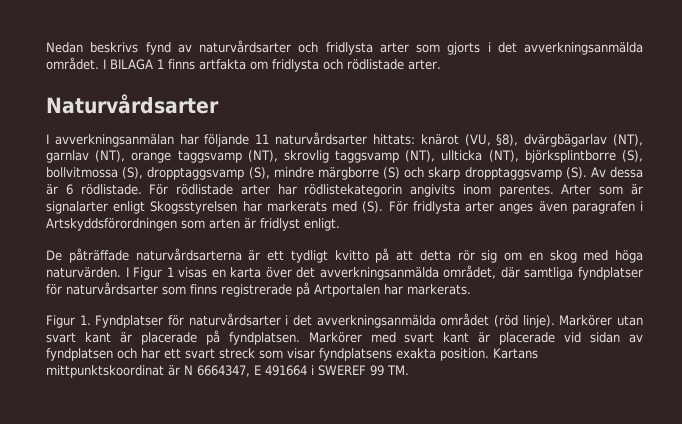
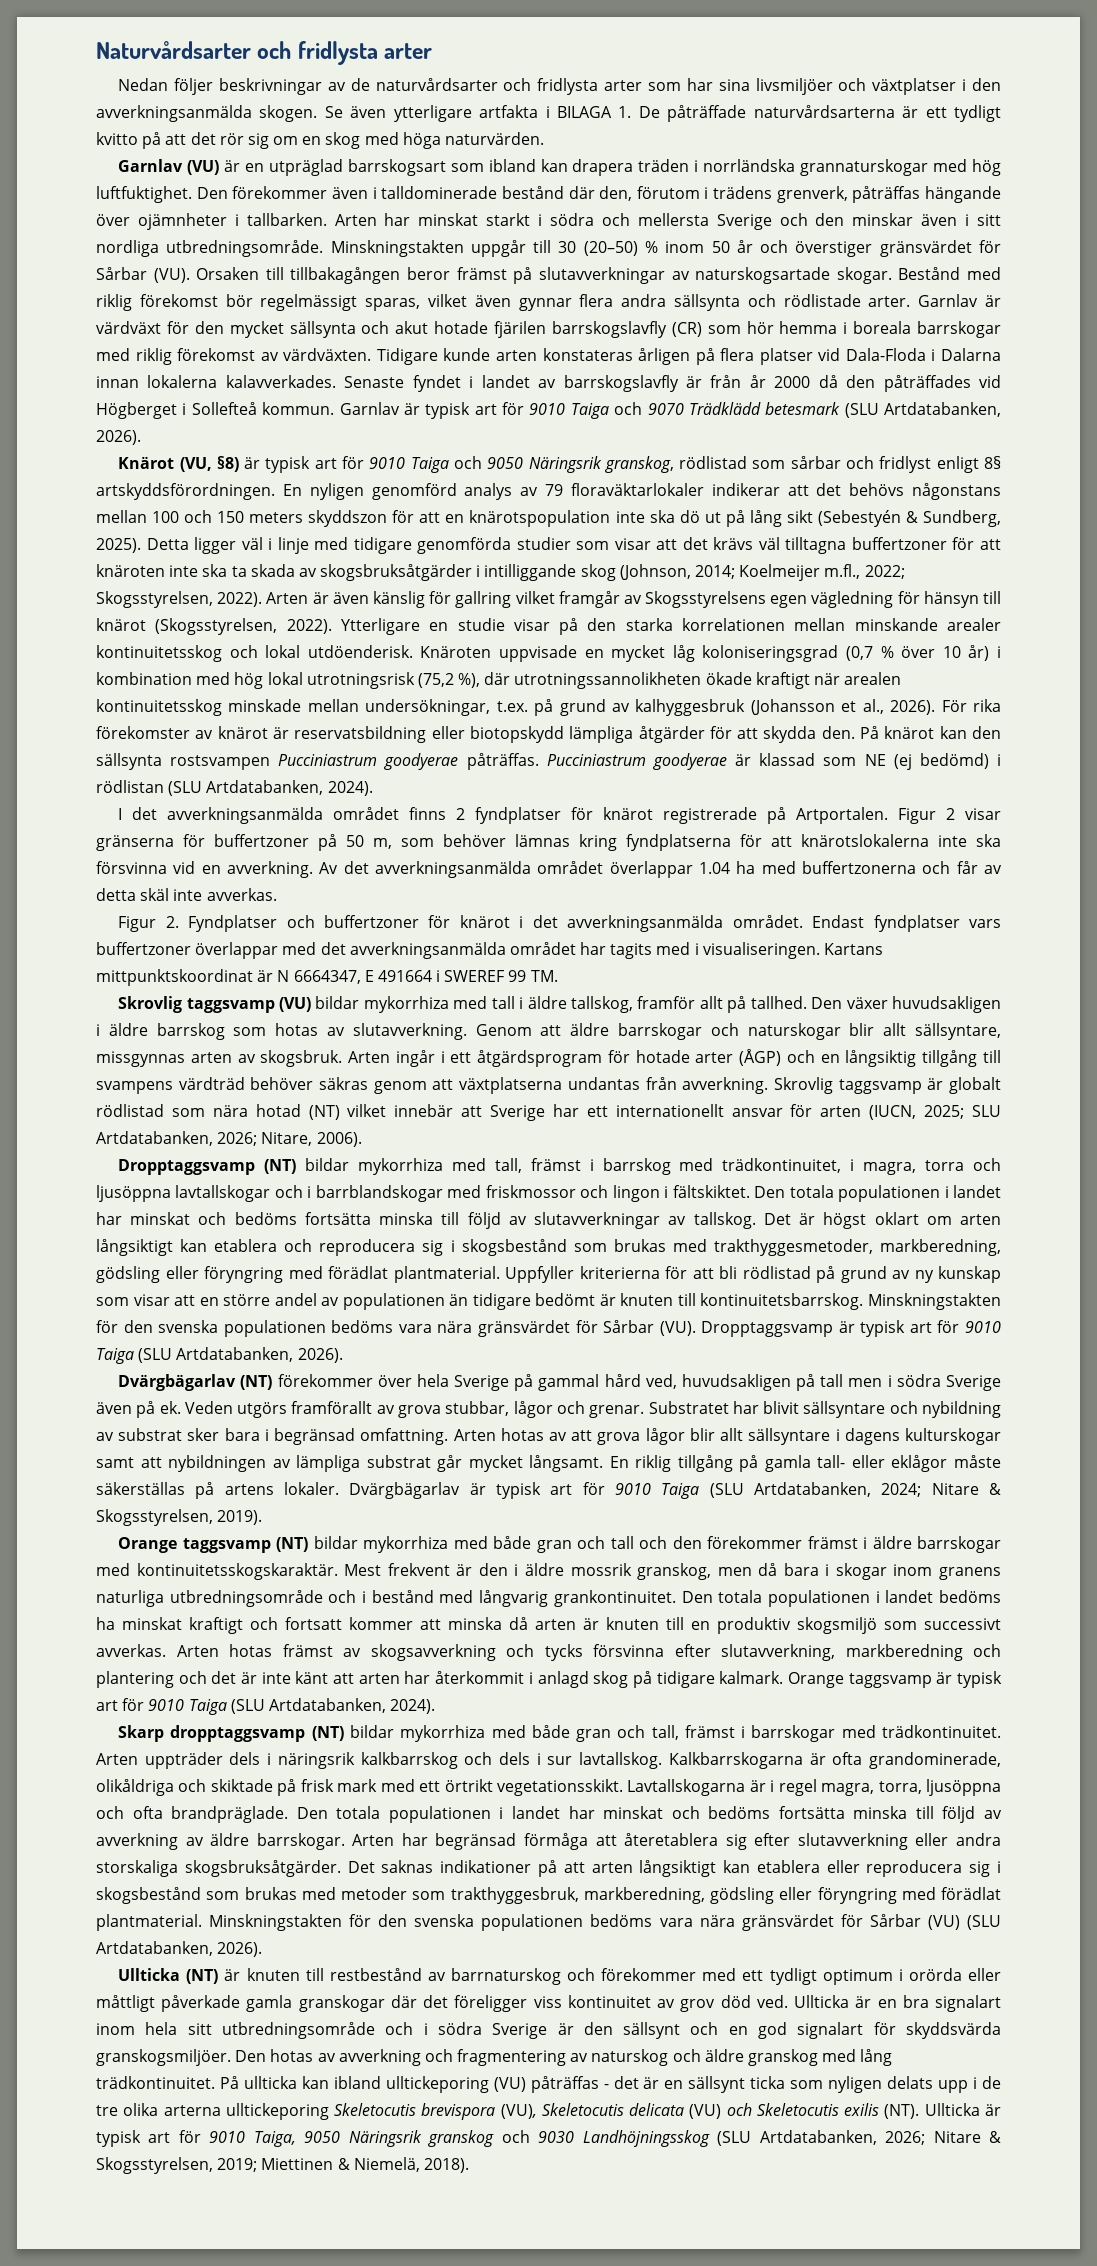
[46,42,192,55] Nedan beskrivs fynd av -> [96,41,433,65] [118,78,370,95] Naturvårdsarter och fridlysta arter // Nedan följer beskrivningar av de
[447,42,643,55] [46,57,441,72] [46,94,219,114] [46,132,643,147] [46,150,643,163] [46,167,643,180] [46,184,643,197] [46,201,643,214] [46,218,340,231] gjorts i det avverkningsanmälda området. I BILAGA 1 finns artfakta om fridlysta och rödlistade arter. // Naturvårdsarter // I avverkningsanmälan har följande 11 naturvårdsarter hittats: knärot (VU, §8), dvärgbägarlav (NT), garnlav (NT), orange taggsvamp (NT), skrovlig taggsvamp (NT), ullticka (NT), björksplintborre (S), bollvitmossa (S), dropptaggsvamp (S), mindre märgborre (S) och skarp dropptaggsvamp (S). Av dessa är 6 rödlistade. För rödlistade arter har rödlistekategorin angivits inom parentes. Arter som är signalarter enligt Skogsstyrelsen har markerats med (S). För fridlysta arter anges även paragrafen i Artskyddsförordningen som arten är fridlyst enligt. // -> [686,78,1002,95] [96,105,632,122] har sina livsmiljöer och växtplatser i den avverkningsanmälda skogen. Se även ytterligare artfakta i BILAGA 1.
[419,250,451,261] detta -> [190,132,216,145] det
[125,265,644,280] [46,282,471,297] [46,313,643,328] [46,330,644,345] [46,348,489,361] I Figur 1 visas en karta över det avverkningsanmälda området, där samtliga fyndplatser för naturvårdsarter som finns registrerade på Artportalen har markerats. // Figur 1. Fyndplatser för naturvårdsarter i det avverkningsanmälda området (röd linje). Markörer utan svart kant är placerade på fyndplatsen. Markörer med svart kant är placerade vid sidan av fyndplatsen och har ett svart streck som visar fyndplatsens exakta position. -> [118,159,1001,176] [96,186,1001,203] [96,213,1002,230] [96,240,1002,257] [96,267,1002,284] [96,294,1001,311] [96,321,1001,338] [96,348,1001,365] [96,375,1001,392] [96,402,1001,419] [96,430,141,445] [118,456,1001,473] [96,483,1002,500] [96,510,1002,527] [96,537,1001,554] [96,564,905,581] [96,591,1001,608] [96,618,1001,635] [96,645,1002,662] [96,672,902,689] [96,699,1002,716] [96,726,1001,743] [96,753,1002,770] [96,780,373,796] [118,807,1001,824] [96,834,1001,851] [96,861,1003,878] [96,888,277,901] [118,915,1001,932] [96,942,820,959] // Garnlav (VU) är en utpräglad barrskogsart som ibland kan drapera träden i norrländska grannaturskogar med hög luftfuktighet. Den förekommer även i talldominerade bestånd där den, förutom i trädens grenverk, påträffas hängande över ojämnheter i tallbarken. Arten har minskat starkt i södra och mellersta Sverige och den minskar även i sitt nordliga utbredningsområde. Minskningstakten uppgår till 30 (20–50) % inom 50 år och överstiger gränsvärdet för Sårbar (VU). Orsaken till tillbakagången beror främst på slutavverkningar av naturskogsartade skogar. Bestånd med riklig förekomst bör regelmässigt sparas, vilket även gynnar flera andra sällsynta och rödlistade arter. Garnlav är värdväxt för den mycket sällsynta och akut hotade fjärilen barrskogslavfly (CR) som hör hemma i boreala barrskogar med riklig förekomst av värdväxten. Tidigare kunde arten konstateras årligen på flera platser vid Dala-Floda i Dalarna innan lokalerna kalavverkades. Senaste fyndet i landet av barrskogslavfly är från år 2000 då den påträffades vid Högberget i Sollefteå kommun. Garnlav är typisk art för 9010 Taiga och 9070 Trädklädd betesmark (SLU Artdatabanken, 2026). // Knärot (VU, §8) är typisk art för 9010 Taiga och 9050 Näringsrik granskog, rödlistad som sårbar och fridlyst enligt 8§ artskyddsförordningen. En nyligen genomförd analys av 79 floraväktarlokaler indikerar att det behövs någonstans mellan 100 och 150 meters skyddszon för att en knärotspopulation inte ska dö ut på lång sikt (Sebestyén & Sundberg, 2025). Detta ligger väl i linje med tidigare genomförda studier som visar att det krävs väl tilltagna buffertzoner för att knäroten inte ska ta skada av skogsbruksåtgärder i intilliggande skog (Johnson, 2014; Koelmeijer m.fl., 2022; Skogsstyrelsen, 2022). Arten är även känslig för gallring vilket framgår av Skogsstyrelsens egen vägledning för hänsyn till knärot (Skogsstyrelsen, 2022). Ytterligare en studie visar på den starka korrelationen mellan minskande arealer kontinuitetsskog och lokal utdöenderisk. Knäroten uppvisade en mycket låg koloniseringsgrad (0,7 % över 10 år) i kombination med hög lokal utrotningsrisk (75,2 %), där utrotningssannolikheten ökade kraftigt när arealen kontinuitetsskog minskade mellan undersökningar, t.ex. på grund av kalhyggesbruk (Johansson et al., 2026). För rika förekomster av knärot är reservatsbildning eller biotopskydd lämpliga åtgärder för att skydda den. På knärot kan den sällsynta rostsvampen Pucciniastrum goodyerae påträffas. Pucciniastrum goodyerae är klassad som NE (ej bedömd) i rödlistan (SLU Artdatabanken, 2024). // I det avverkningsanmälda området finns 2 fyndplatser för knärot registrerade på Artportalen. Figur 2 visar gränserna för buffertzoner på 50 m, som behöver lämnas kring fyndplatserna för att knärotslokalerna inte ska försvinna vid en avverkning. Av det avverkningsanmälda området överlappar 1.04 ha med buffertzonerna och får av detta skäl inte avverkas. // Figur 2. Fyndplatser och buffertzoner för knärot i det avverkningsanmälda området. Endast fyndplatser vars buffertzoner överlappar med det avverkningsanmälda området har tagits med i visualiseringen.
(409, 370) none -> [118,996,1002,1013] [96,1023,1001,1040] [96,1049,1001,1067] [96,1077,1002,1094] [96,1104,1001,1121] [96,1131,362,1147] [118,1158,1001,1175] [96,1185,1002,1202] [96,1212,1002,1229] [96,1239,1002,1256] [96,1266,1001,1283] [96,1293,1001,1310] [96,1320,1001,1337] [96,1347,343,1364] [118,1374,1002,1391] [96,1401,1001,1418] [96,1428,1001,1445] [96,1455,1001,1472] [96,1482,1002,1499] [96,1509,263,1526] [118,1536,1002,1553] [96,1563,1001,1580] [96,1590,1002,1607] [96,1617,1001,1634] [96,1644,1001,1661] [96,1671,1003,1688] [96,1698,436,1715] [118,1725,1002,1742] [96,1752,1001,1769] [96,1779,1001,1796] [96,1806,1002,1823] [96,1833,1001,1850] [96,1860,1002,1877] [96,1887,1001,1904] [96,1914,1002,1931] [96,1941,263,1957] [118,1968,1002,1985] [96,1995,1002,2012] [96,2022,1001,2039] [96,2049,893,2066] [96,2076,1001,2093] [96,2103,1001,2120] [96,2130,1001,2147] [96,2157,469,2174] // Skrovlig taggsvamp (VU) bildar mykorrhiza med tall i äldre tallskog, framför allt på tallhed. Den växer huvudsakligen i äldre barrskog som hotas av slutavverkning. Genom att äldre barrskogar och naturskogar blir allt sällsyntare, missgynnas arten av skogsbruk. Arten ingår i ett åtgärdsprogram för hotade arter (ÅGP) och en långsiktig tillgång till svampens värdträd behöver säkras genom att växtplatserna undantas från avverkning. Skrovlig taggsvamp är globalt rödlistad som nära hotad (NT) vilket innebär att Sverige har ett internationellt ansvar för arten (IUCN, 2025; SLU Artdatabanken, 2026; Nitare, 2006). // Dropptaggsvamp (NT) bildar mykorrhiza med tall, främst i barrskog med trädkontinuitet, i magra, torra och ljusöppna lavtallskogar och i barrblandskogar med friskmossor och lingon i fältskiktet. Den totala populationen i landet har minskat och bedöms fortsätta minska till följd av slutavverkningar av tallskog. Det är högst oklart om arten långsiktigt kan etablera och reproducera sig i skogsbestånd som brukas med trakthyggesmetoder, markberedning, gödsling eller föryngring med förädlat plantmaterial. Uppfyller kriterierna för att bli rödlistad på grund av ny kunskap som visar att en större andel av populationen än tidigare bedömt är knuten till kontinuitetsbarrskog. Minskningstakten för den svenska populationen bedöms vara nära gränsvärdet för Sårbar (VU). Dropptaggsvamp är typisk art för 9010 Taiga (SLU Artdatabanken, 2026). // Dvärgbägarlav (NT) förekommer över hela Sverige på gammal hård ved, huvudsakligen på tall men i södra Sverige även på ek. Veden utgörs framförallt av grova stubbar, lågor och grenar. Substratet har blivit sällsyntare och nybildning av substrat sker bara i begränsad omfattning. Arten hotas av att grova lågor blir allt sällsyntare i dagens kulturskogar samt att nybildningen av lämpliga substrat går mycket långsamt. En riklig tillgång på gamla tall- eller eklågor måste säkerställas på artens lokaler. Dvärgbägarlav är typisk art för 9010 Taiga (SLU Artdatabanken, 2024; Nitare & Skogsstyrelsen, 2019). // Orange taggsvamp (NT) bildar mykorrhiza med både gran och tall och den förekommer främst i äldre barrskogar med kontinuitetsskogskaraktär. Mest frekvent är den i äldre mossrik granskog, men då bara i skogar inom granens naturliga utbredningsområde och i bestånd med långvarig grankontinuitet. Den totala populationen i landet bedöms ha minskat kraftigt och fortsatt kommer att minska då arten är knuten till en produktiv skogsmiljö som successivt avverkas. Arten hotas främst av skogsavverkning och tycks försvinna efter slutavverkning, markberedning och plantering och det är inte känt att arten har återkommit i anlagd skog på tidigare kalmark. Orange taggsvamp är typisk art för 9010 Taiga (SLU Artdatabanken, 2024). // Skarp dropptaggsvamp (NT) bildar mykorrhiza med både gran och tall, främst i barrskogar med trädkontinuitet. Arten uppträder dels i näringsrik kalkbarrskog och dels i sur lavtallskog. Kalkbarrskogarna är ofta grandominerade, olikåldriga och skiktade på frisk mark med ett örtrikt vegetationsskikt. Lavtallskogarna är i regel magra, torra, ljusöppna och ofta brandpräglade. Den totala populationen i landet har minskat och bedöms fortsätta minska till följd av avverkning av äldre barrskogar. Arten har begränsad förmåga att återetablera sig efter slutavverkning eller andra storskaliga skogsbruksåtgärder. Det saknas indikationer på att arten långsiktigt kan etablera eller reproducera sig i skogsbestånd som brukas med metoder som trakthyggesbruk, markberedning, gödsling eller föryngring med förädlat plantmaterial. Minskningstakten för den svenska populationen bedöms vara nära gränsvärdet för Sårbar (VU) (SLU Artdatabanken, 2026). // Ullticka (NT) är knuten till restbestånd av barrnaturskog och förekommer med ett tydligt optimum i orörda eller måttligt påverkade gamla granskogar där det föreligger viss kontinuitet av grov död ved. Ullticka är en bra signalart inom hela sitt utbredningsområde och i södra Sverige är den sällsynt och en god signalart för skyddsvärda granskogsmiljöer. Den hotas av avverkning och fragmentering av naturskog och äldre granskog med lång trädkontinuitet. På ullticka kan ibland ulltickeporing (VU) påträffas - det är en sällsynt ticka som nyligen delats upp i de tre olika arterna ulltickeporing Skeletocutis brevispora (VU), Skeletocutis delicata (VU) och Skeletocutis exilis (NT). Ullticka är typisk art för 9010 Taiga, 9050 Näringsrik granskog och 9030 Landhöjningsskog (SLU Artdatabanken, 2026; Nitare & Skogsstyrelsen, 2019; Miettinen & Niemelä, 2018).

